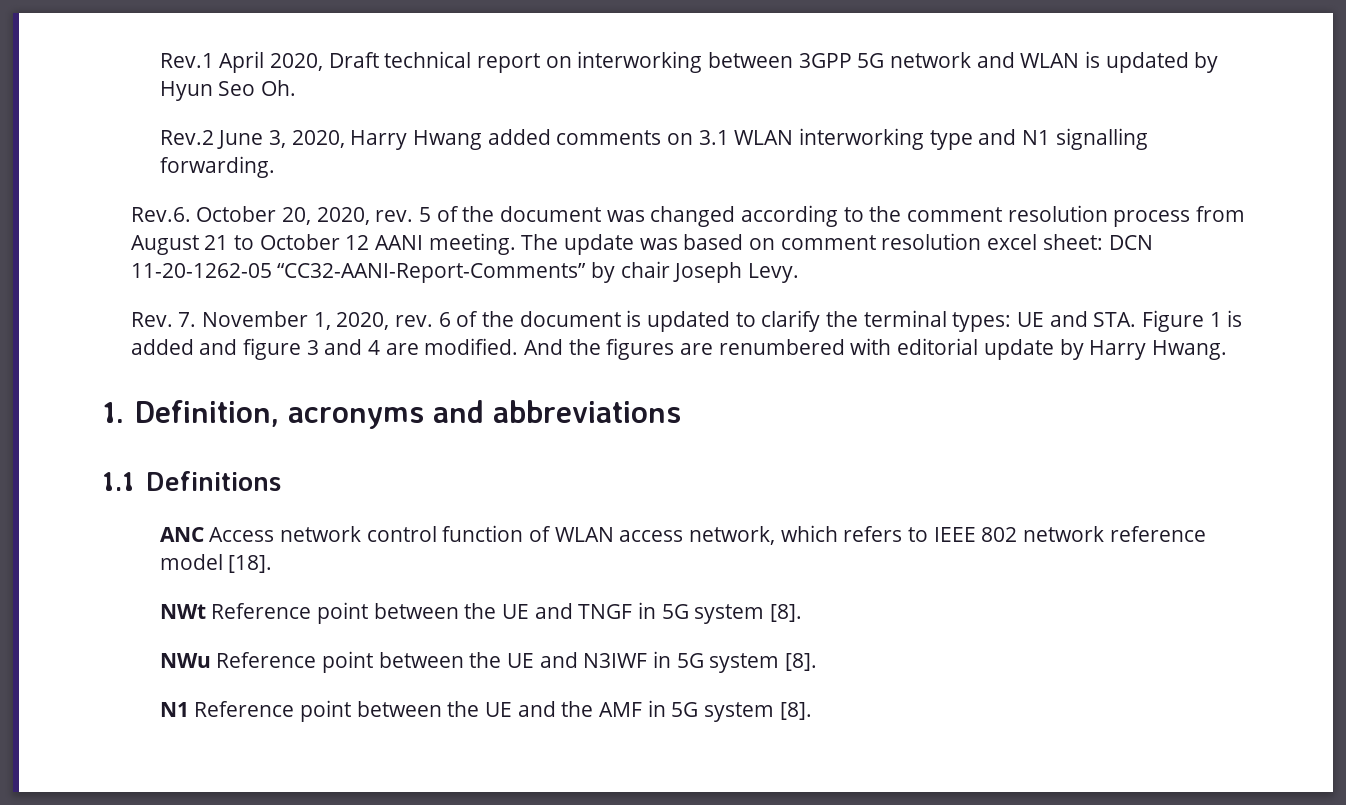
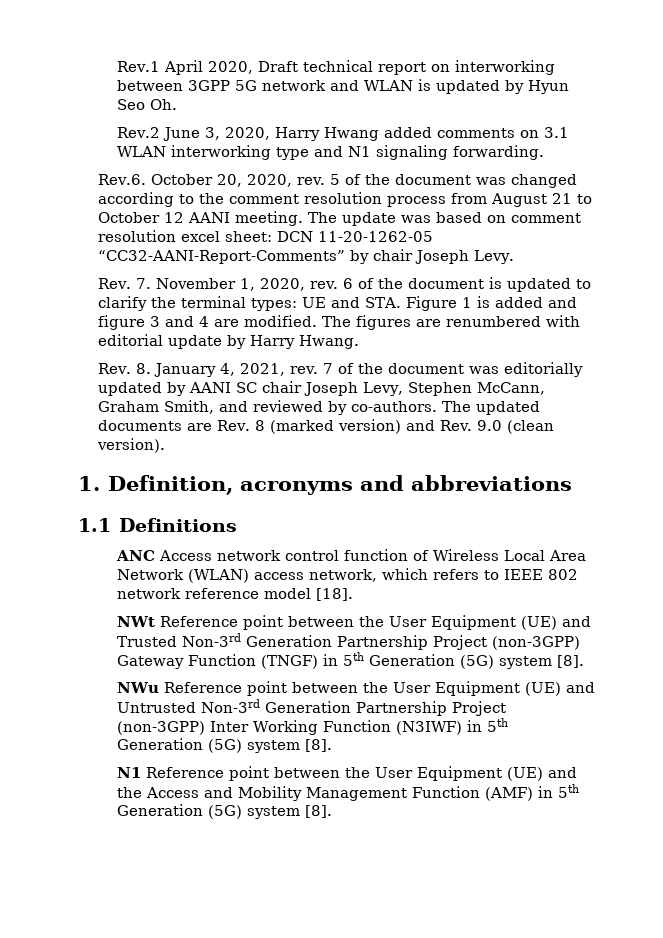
[1055,128,1148,150] signalling -> [376,145,449,160] signaling
[524,339,601,355] And the -> [321,316,351,327] The
(1227, 350) none -> [97,362,584,377] [97,381,545,396] [97,400,540,415] [97,419,555,434] [96,438,165,453] // Rev. 8. January 4, 2021, rev. 7 of the document was editorially updated by AANI SC chair Joseph Levy, Stephen McCann, Graham Smith, and reviewed by co-authors. The updated documents are Rev. 8 (marked version) and Rev. 9.0 (clean version).
[554,527,614,542] WLAN -> [433,549,587,561] [117,569,250,583] Wireless Local Area Network (WLAN)
[501,602,689,619] UE and TNGF in 5G -> [389,615,592,630] [117,633,581,650] [117,652,495,669] User Equipment (UE) and Trusted Non-3rd Generation Partnership Project (non-3GPP) Gateway Function (TNGF) in 5th Generation (5G)
[506,651,704,668] UE and N3IWF in 5G -> [393,681,596,696] [117,699,507,716] [117,718,509,735] [117,738,243,753] User Equipment (UE) and Untrusted Non-3rd Generation Partnership Project (non-3GPP) Inter Working Function (N3IWF) in 5th Generation (5G)
[484,700,699,717] UE and the AMF in 5G -> [375,766,578,781] [117,784,580,801] [117,804,243,819] User Equipment (UE) and the Access and Mobility Management Function (AMF) in 5th Generation (5G)

